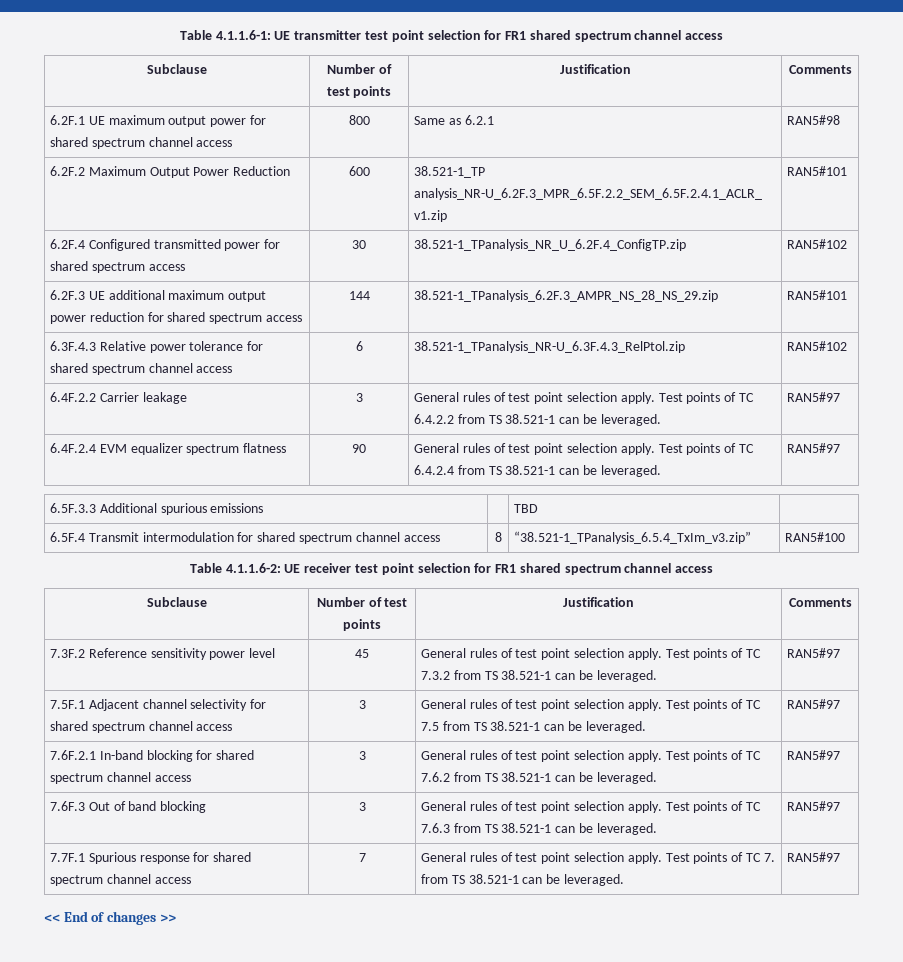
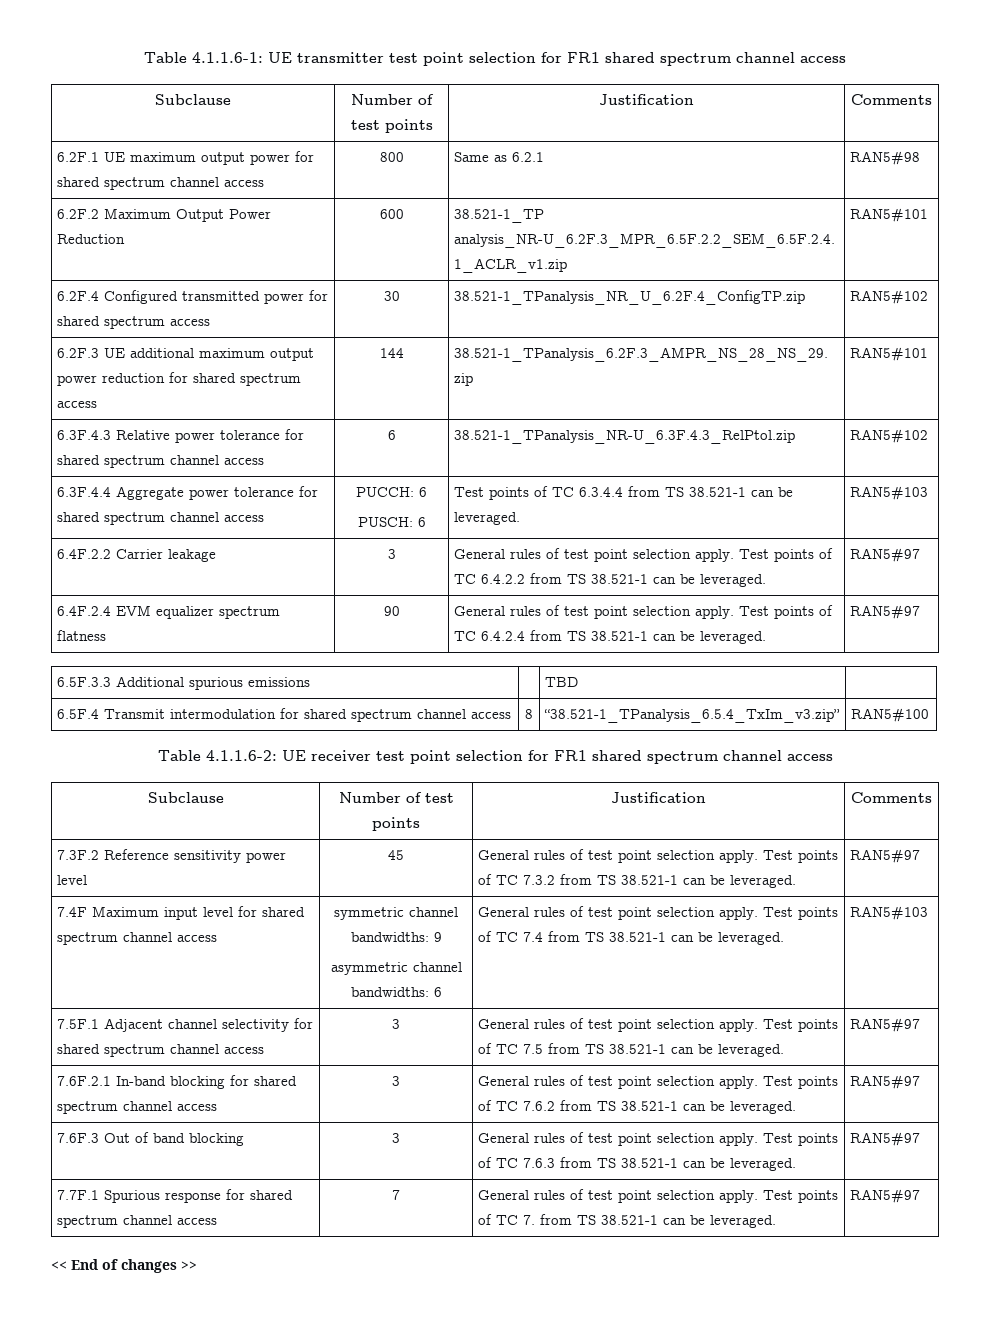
(848, 346) none -> [56,486,318,500] [56,512,264,525] [356,487,427,497] [357,517,426,527] [453,486,793,500] [453,512,520,525] [849,486,928,500] // 6.3F.4.4 Aggregate power tolerance for shared spectrum channel access | PUCCH: 6 // PUSCH: 6 | Test points of TC 6.3.4.4 from TS 38.521-1 can be leveraged. | RAN5#103
(841, 653) none -> [56,906,305,920] [56,932,217,945] [334,907,458,920] [350,932,442,942] [330,962,462,975] [350,987,442,997] [477,906,838,920] [477,931,784,945] [849,906,928,920] // 7.4F Maximum input level for shared spectrum channel access | symmetric channel bandwidths: 9 // asymmetric channel bandwidths: 6 | General rules of test point selection apply. Test points of TC 7.4 from TS 38.521-1 can be leveraged. | RAN5#103

